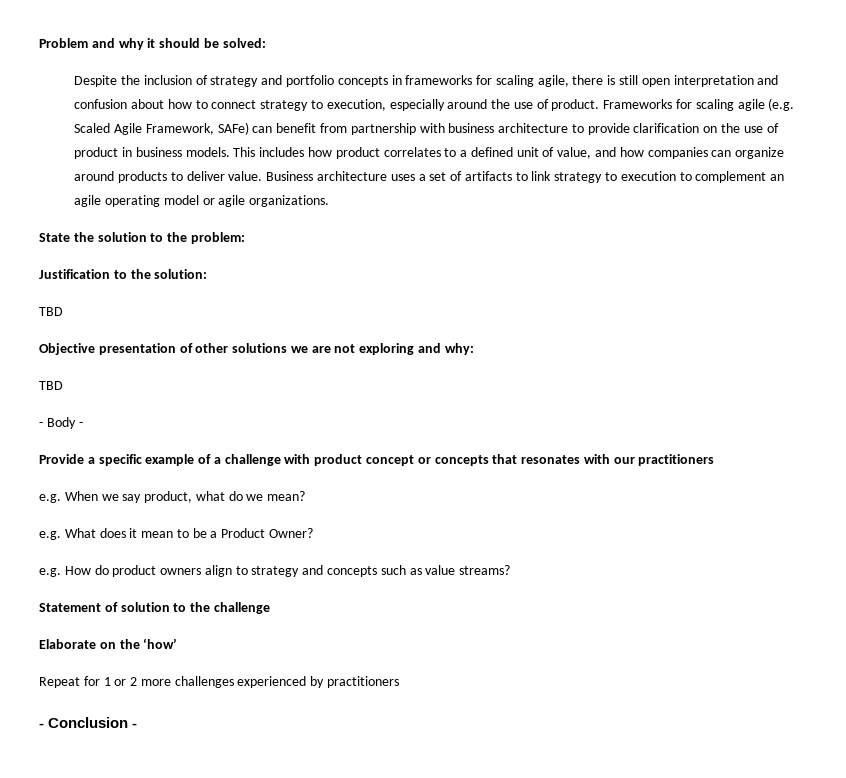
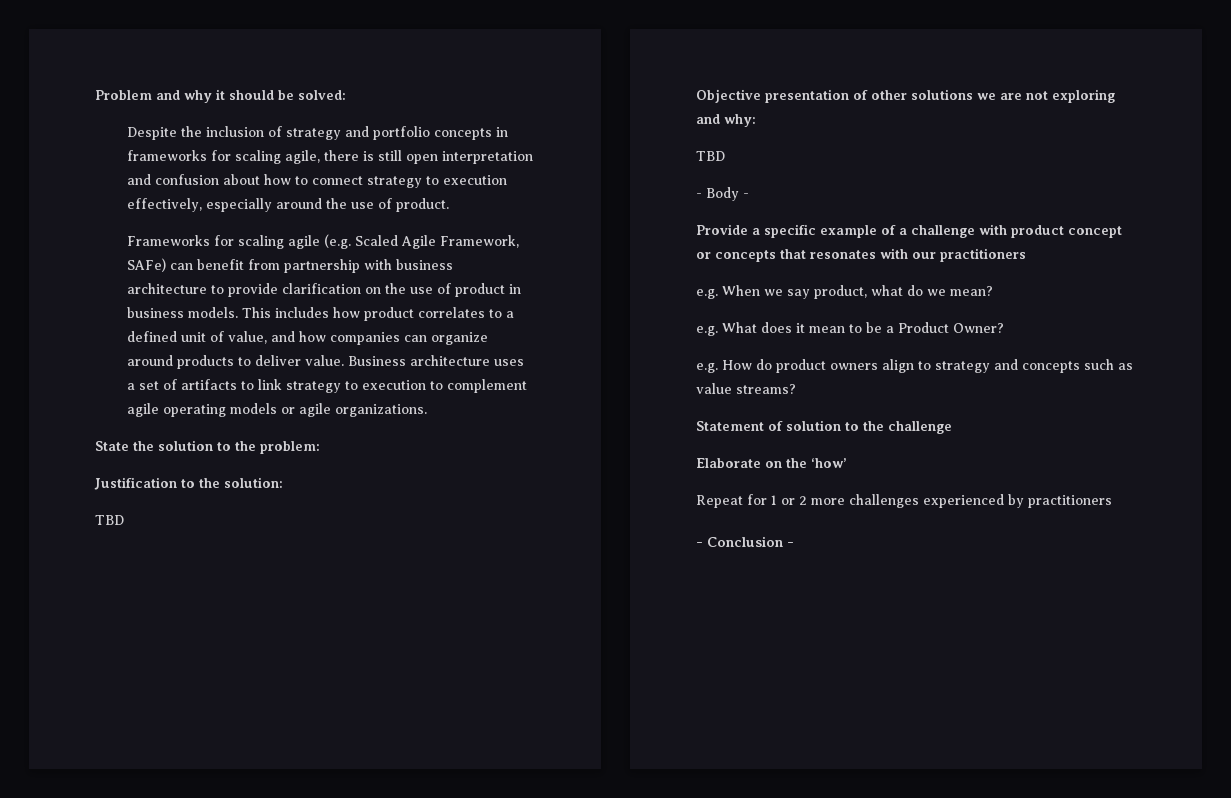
[326,99,386,111] execution, -> [443,175,508,185] [127,198,203,212] execution effectively,
(600, 105) none -> (450, 205) //
[770,174,785,181] an -> (528, 386) none
[163,195,199,205] model -> [230,403,278,414] models

